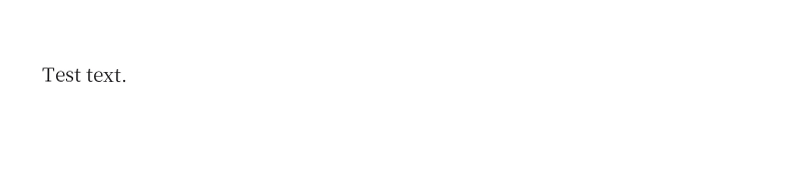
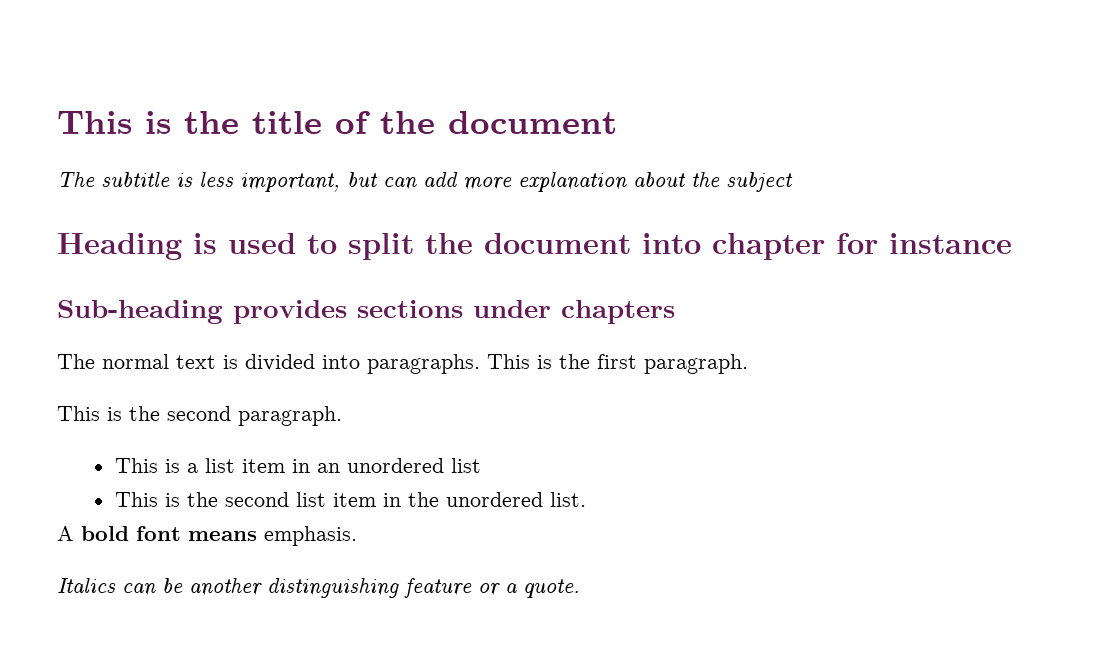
[42,67,129,83] Test text. -> [57,111,617,134] [57,172,793,192] [57,233,1012,260] [57,300,675,324] [57,354,748,374] [57,406,342,426] [114,458,481,473] [114,492,586,507] [57,526,357,546] [57,578,580,599] This is the title of the document // The subtitle is less important, but can add more explanation about the subject // Heading is used to split the document into chapter for instance // Sub-heading provides sections under chapters // The normal text is divided into paragraphs. This is the first paragraph. // This is the second paragraph. // This is a list item in an unordered list // This is the second list item in the unordered list. // A bold font means emphasis. // Italics can be another distinguishing feature or a quote.

